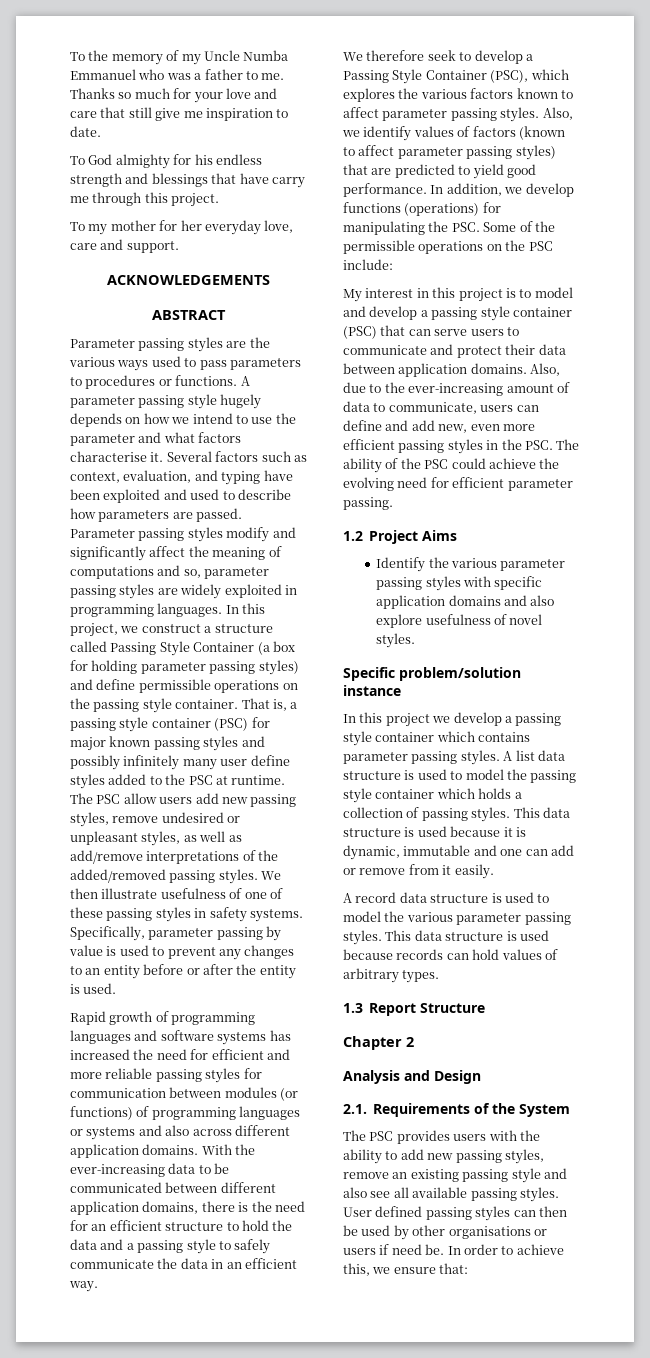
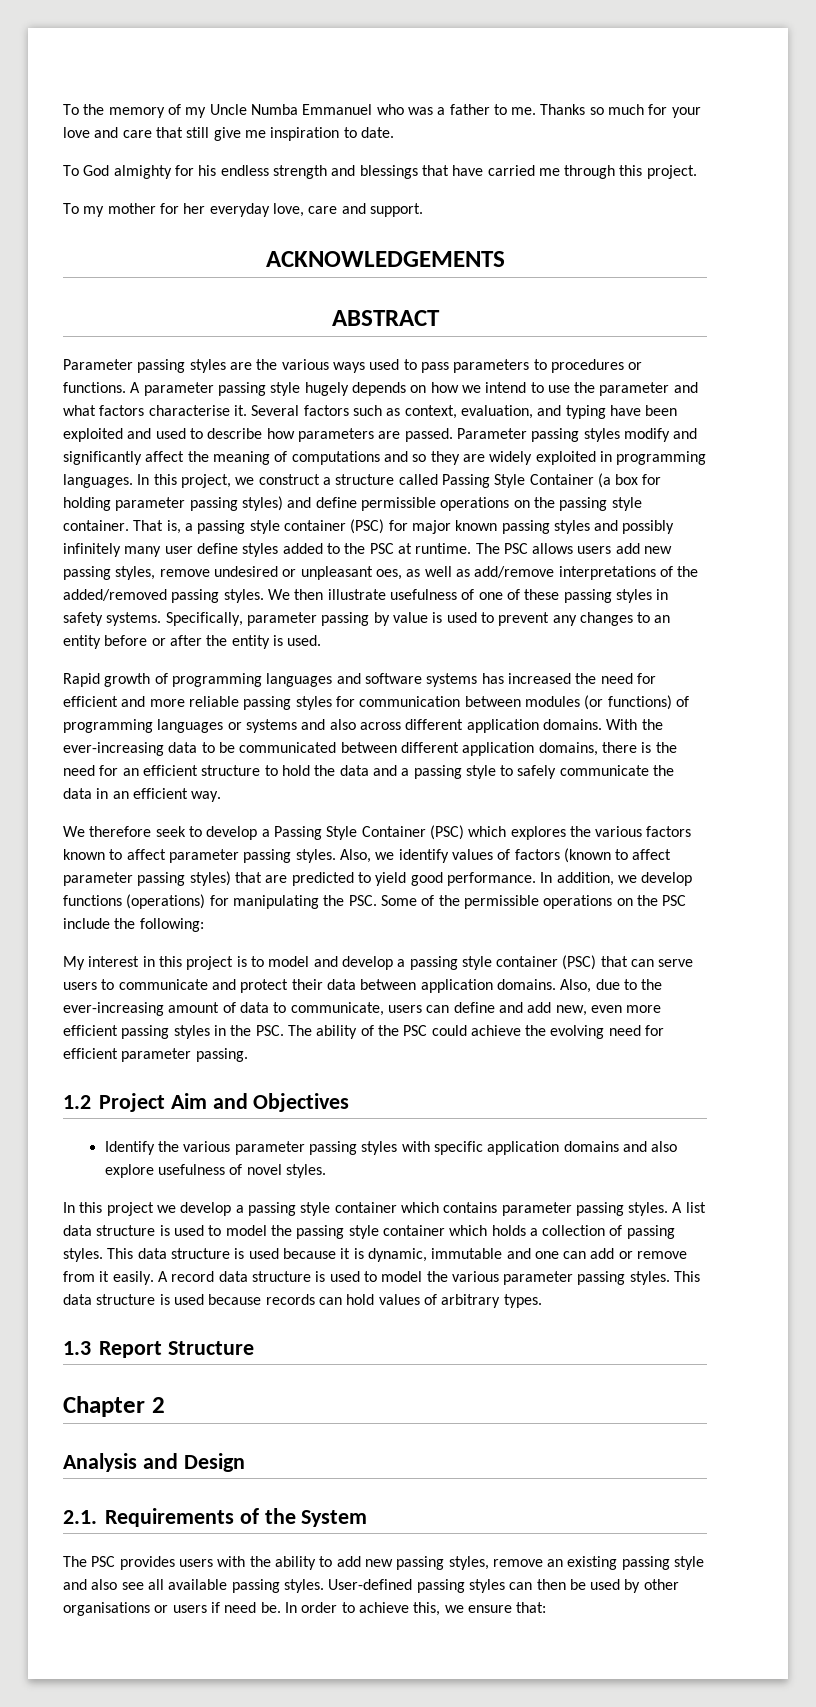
[271,177,305,188] carry -> [487,165,535,176] carried
[183,567,270,579] [70,584,155,599] so, parameter passing styles -> [412,451,460,465] so they
[123,793,157,804] allow -> [532,543,574,554] allows
[141,831,181,846] styles, -> [375,569,402,580] oes,
[490,70,529,83] (PSC), -> [429,825,464,840] (PSC)
[343,259,393,270] include: -> [63,918,204,932] include the following:
[422,530,458,541] Aims -> [170,1093,350,1112] Aim and Objectives
[343,667,521,681] [343,685,401,696] // Specific problem/solution instance -> (326, 1171) none
(494, 871) // -> (154, 1278) none
[343,1206,423,1217] User defined -> [328,1579,413,1590] User-defined

